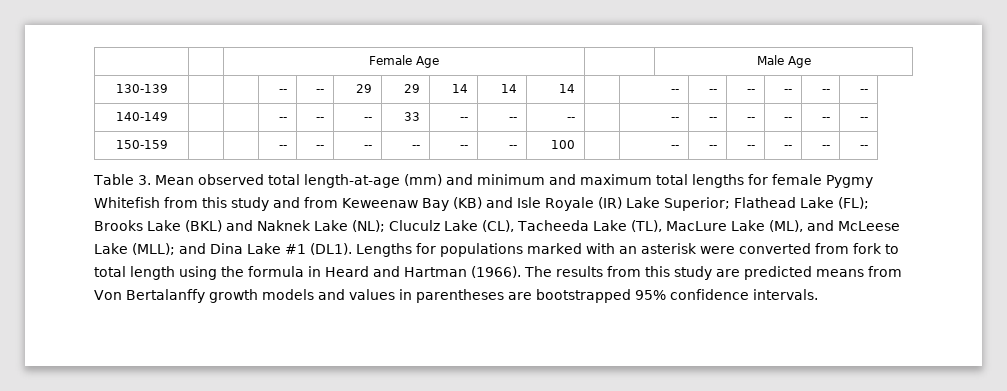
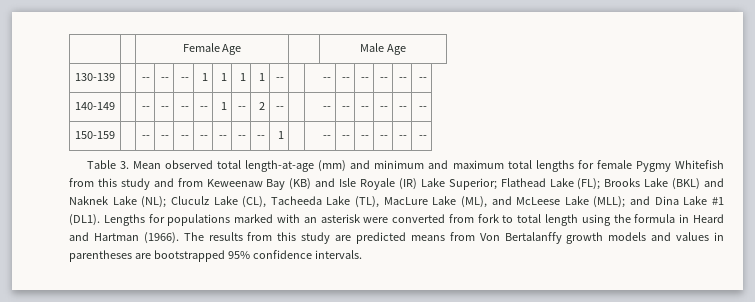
[278,89,287,93] [315,89,324,93] [355,84,372,93] [403,84,420,93] [451,84,468,93] [500,84,517,93] [558,84,575,93] | -- | -- | 29 | 29 | 14 | 14 | 14 -> [141,77,150,81] [160,77,169,81] [180,77,189,81] [201,73,208,81] [220,73,227,81] [239,73,246,81] [258,73,265,81] [275,77,284,81] -- | -- | -- | 1 | 1 | 1 | 1 | --
[278,117,287,121] [315,117,324,121] [363,117,372,121] [403,112,420,121] [459,117,468,121] [508,117,517,121] | -- | -- | -- | 33 | -- | -- -> [141,106,150,110] [160,106,169,110] [180,106,189,110] [199,106,208,110] [220,102,227,110] [237,106,246,110] [258,102,265,110] -- | -- | -- | -- | 1 | -- | 2
[278,145,287,149] [315,145,324,149] [363,145,372,149] [411,145,420,149] [459,145,468,149] [508,145,517,149] [550,140,575,149] | -- | -- | -- | -- | -- | -- | 100 -> [141,135,150,139] [160,135,169,139] [180,135,189,139] [199,135,208,139] [218,135,227,139] [237,135,246,139] [256,135,265,139] [277,131,284,139] -- | -- | -- | -- | -- | -- | -- | 1

